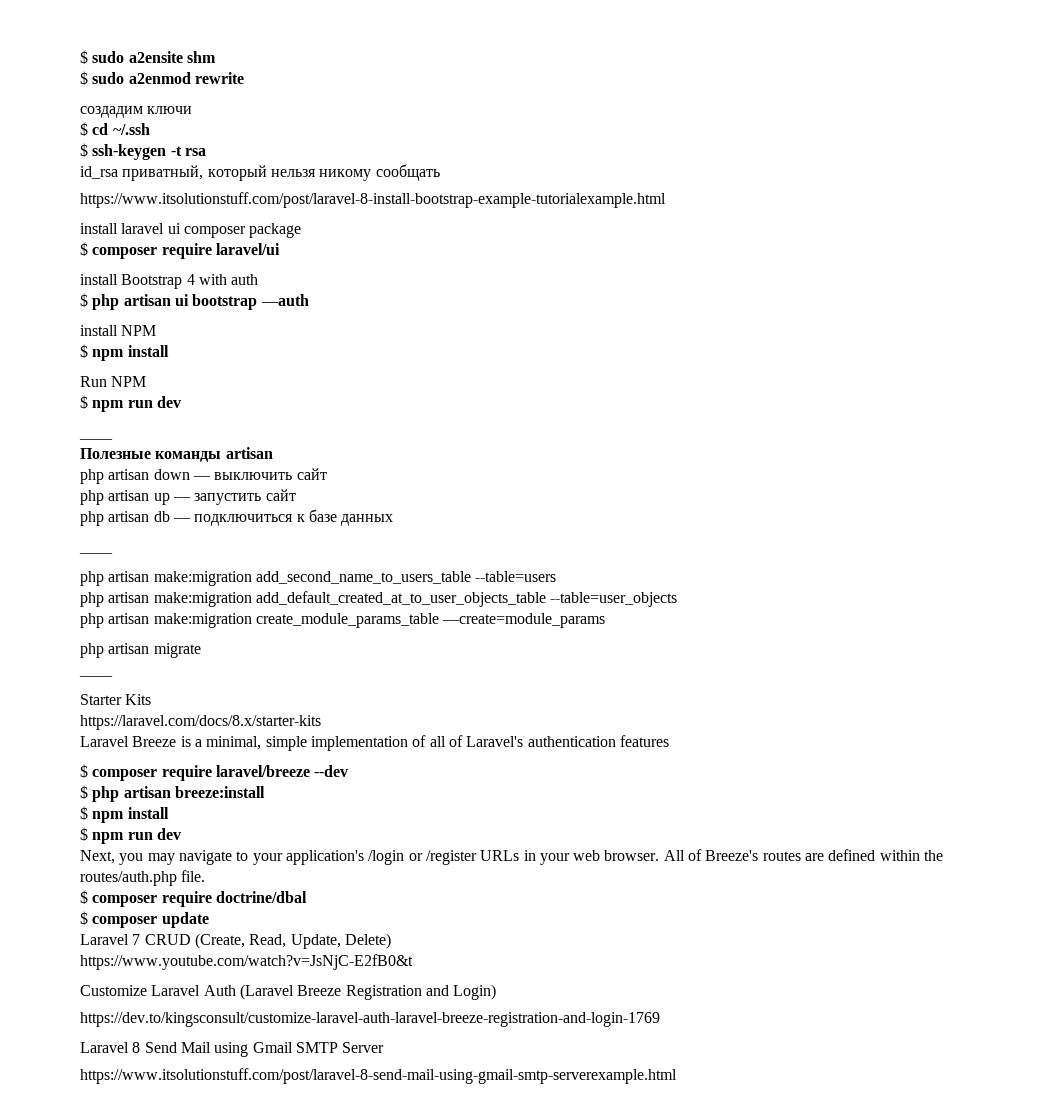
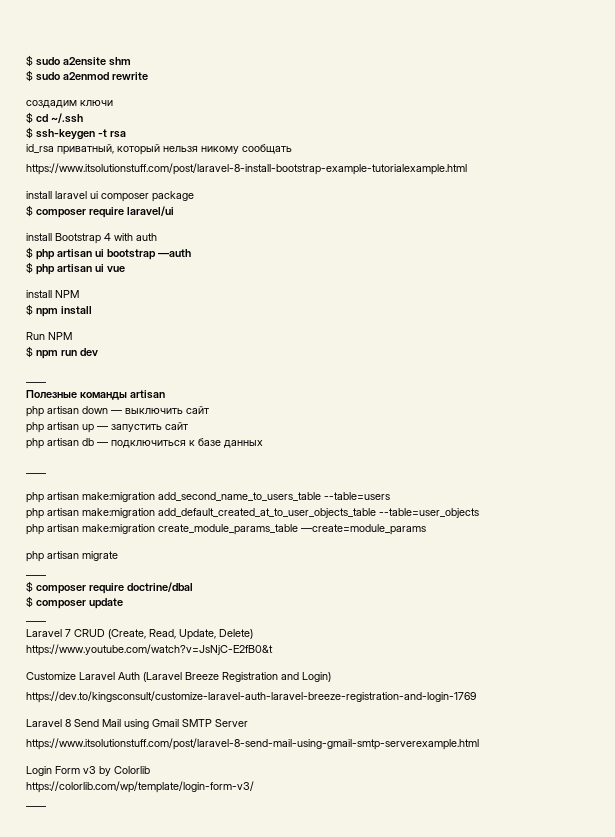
(309, 300) none -> [26,262,125,275] // $ php artisan ui vue
[80,694,152,705] [80,715,321,730] [80,735,669,751] [80,764,349,781] [80,785,265,802] [80,806,169,823] [80,827,181,844] [80,849,944,865] [80,870,206,886] // Starter Kits // https://laravel.com/docs/8.x/starter-kits // Laravel Breeze is a minimal, simple implementation of all of Laravel's authentication features // $ composer require laravel/breeze --dev // $ php artisan breeze:install // $ npm install // $ npm run dev // Next, you may navigate to your application's /login or /register URLs in your web browser. All of Breeze's routes are defined within the routes/auth.php file. -> (46, 575) none
(209, 920) none -> [26,621,46,622] // ____
(677, 1076) none -> [26,766,150,776] [26,781,254,793] [26,806,46,807] // Login Form v3 by Colorlib // https://colorlib.com/wp/template/login-form-v3/ // ____

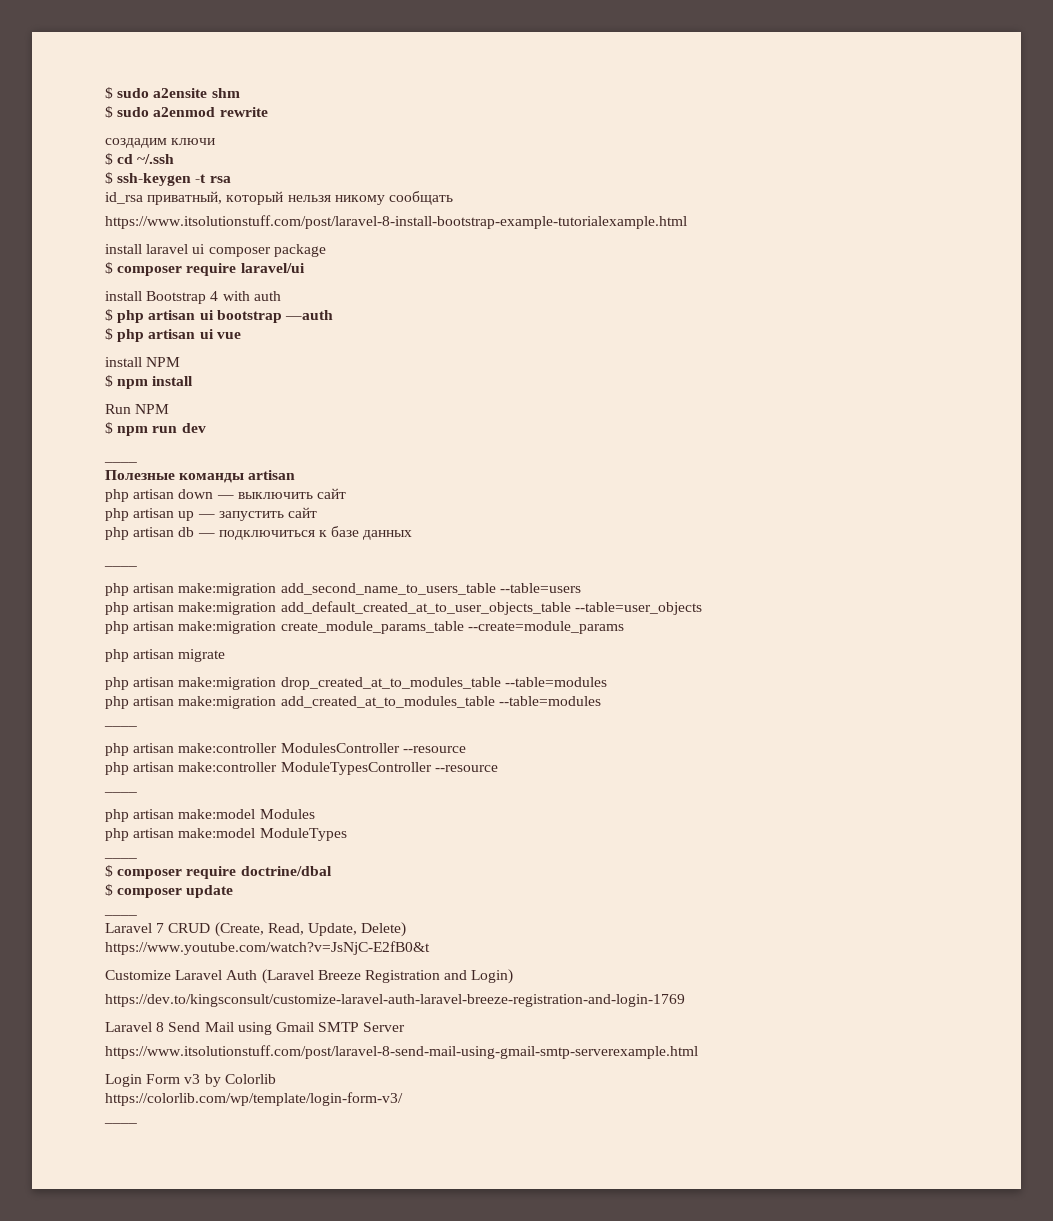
[301,524,426,535] —create=module_params -> [467,621,624,634] --create=module_params
(118, 556) none -> [105,677,607,690] [105,696,601,709] [104,725,137,727] [105,743,466,756] [105,762,498,775] [104,791,137,793] [105,809,315,822] [105,828,347,841] // php artisan make:migration drop_created_at_to_modules_table --table=modules // php artisan make:migration add_created_at_to_modules_table --table=modules // ____ // php artisan make:controller ModulesController --resource // php artisan make:controller ModuleTypesController --resource // ____ // php artisan make:model Modules // php artisan make:model ModuleTypes

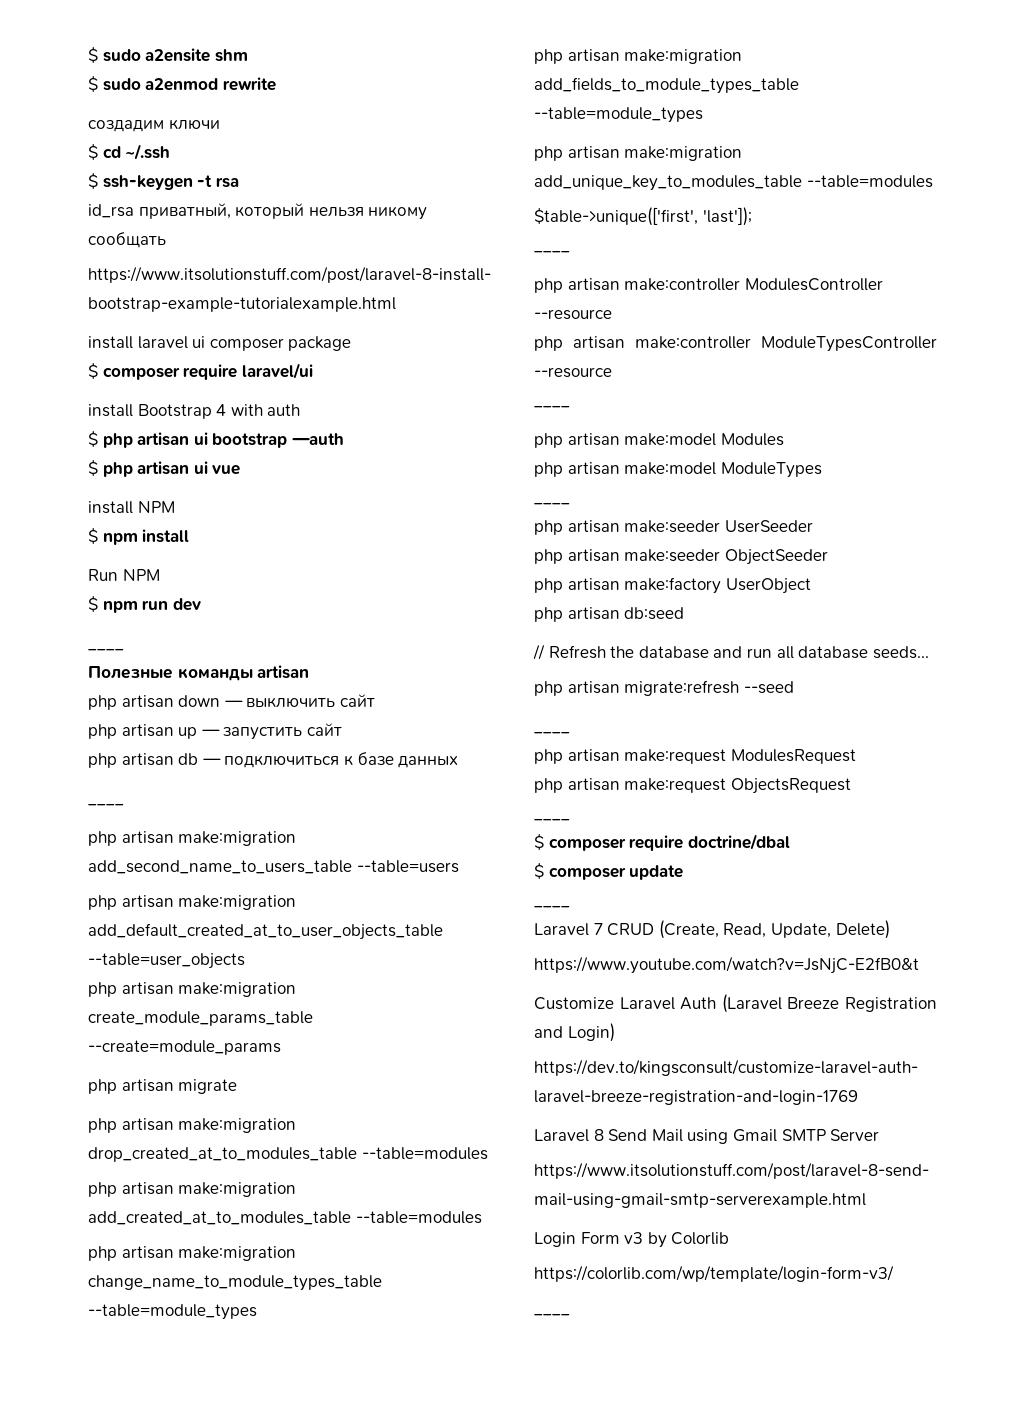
(601, 701) none -> [88,1246,297,1261] [88,1275,382,1291] [88,1304,257,1320] [534,49,743,64] [534,77,799,94] [534,107,703,123] [534,146,743,161] [534,175,933,191] [534,207,752,226] // php artisan make:migration change_name_to_module_types_table --table=module_types // php artisan make:migration add_fields_to_module_types_table --table=module_types // php artisan make:migration add_unique_key_to_modules_table --table=modules // $table->unique(['first', 'last']);
(137, 858) none -> [534,520,813,535] [534,549,828,565] [534,577,811,594] [534,607,685,622] [533,644,929,660] [534,680,794,696] [534,732,570,734] [534,749,856,764] [534,778,851,794] [534,819,570,821] // php artisan make:seeder UserSeeder // php artisan make:seeder ObjectSeeder // php artisan make:factory UserObject // php artisan db:seed // // Refresh the database and run all database seeds... // php artisan migrate:refresh --seed // ____ // php artisan make:request ModulesRequest // php artisan make:request ObjectsRequest // ____

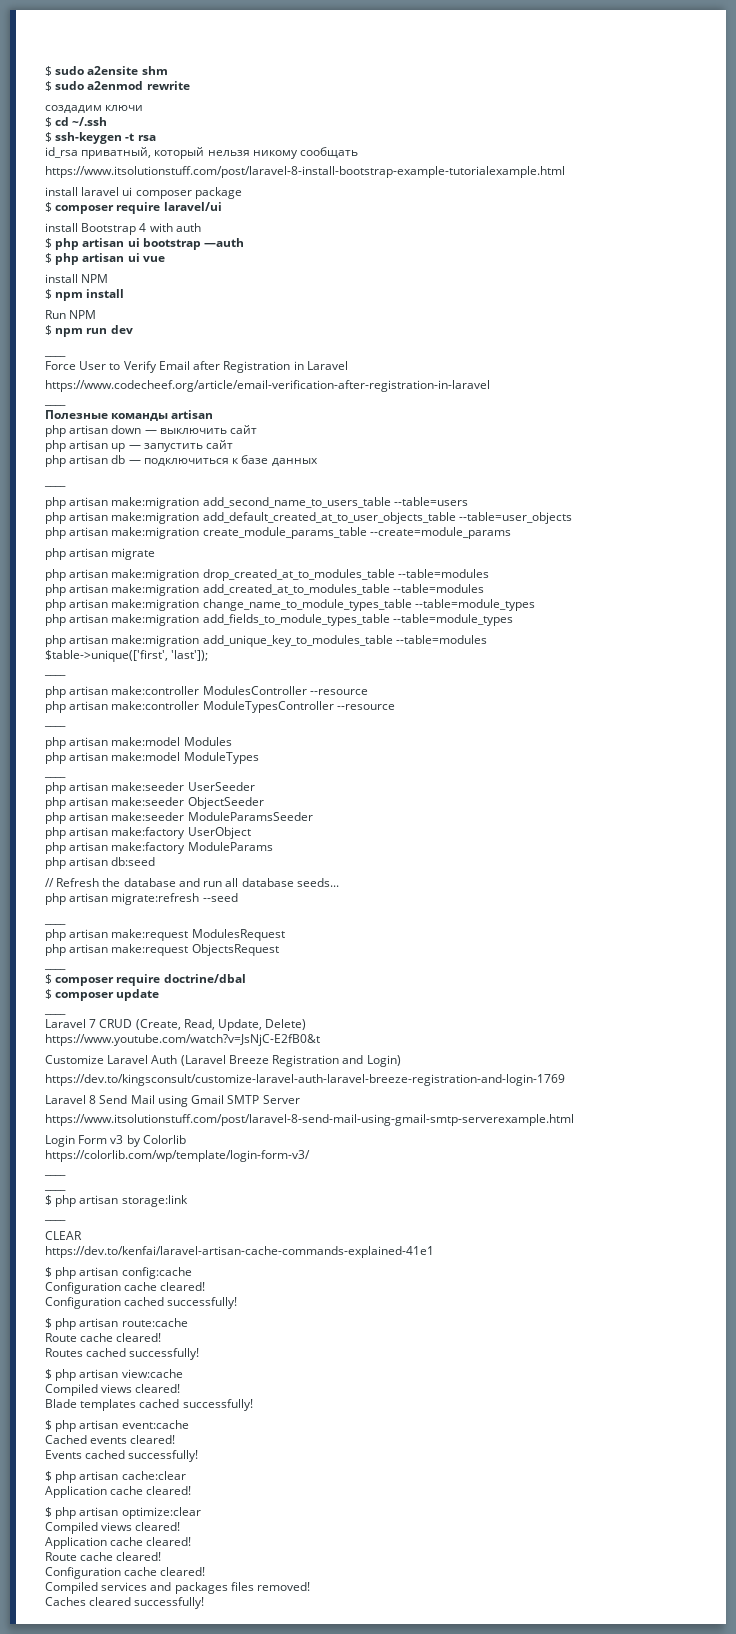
(124, 650) none -> [45,361,348,373] [45,380,490,392] [44,404,66,406] // Force User to Verify Email after Registration in Laravel // https://www.codecheef.org/article/email-verification-after-registration-in-laravel // ____
(828, 557) none -> [45,812,313,824] // php artisan make:seeder ModuleParamsSeeder
(811, 586) none -> [45,842,273,854] // php artisan make:factory ModuleParams
(570, 1315) none -> [44,1189,66,1191] [45,1195,188,1207] [44,1219,66,1221] [45,1231,82,1240] [45,1246,434,1258] [45,1267,192,1279] [45,1282,206,1294] [45,1297,238,1309] [45,1318,188,1330] [45,1333,162,1342] [45,1348,200,1360] [45,1369,183,1381] [45,1384,181,1396] [45,1399,253,1411] [45,1420,189,1432] [45,1435,176,1444] [45,1450,199,1462] [45,1471,186,1483] [45,1486,192,1498] [45,1507,201,1519] [45,1522,181,1534] [45,1537,192,1549] [45,1552,162,1561] [45,1567,206,1579] [45,1582,311,1594] [45,1597,205,1609] // ____ // $ php artisan storage:link // ____ // CLEAR // https://dev.to/kenfai/laravel-artisan-cache-commands-explained-41e1 // $ php artisan config:cache // Configuration cache cleared! // Configuration cached successfully! // $ php artisan route:cache // Route cache cleared! // Routes cached successfully! // $ php artisan view:cache // Compiled views cleared! // Blade templates cached successfully! // $ php artisan event:cache // Cached events cleared! // Events cached successfully! // $ php artisan cache:clear // Application cache cleared! // $ php artisan optimize:clear // Compiled views cleared! // Application cache cleared! // Route cache cleared! // Configuration cache cleared! // Compiled services and packages files removed! // Caches cleared successfully!

